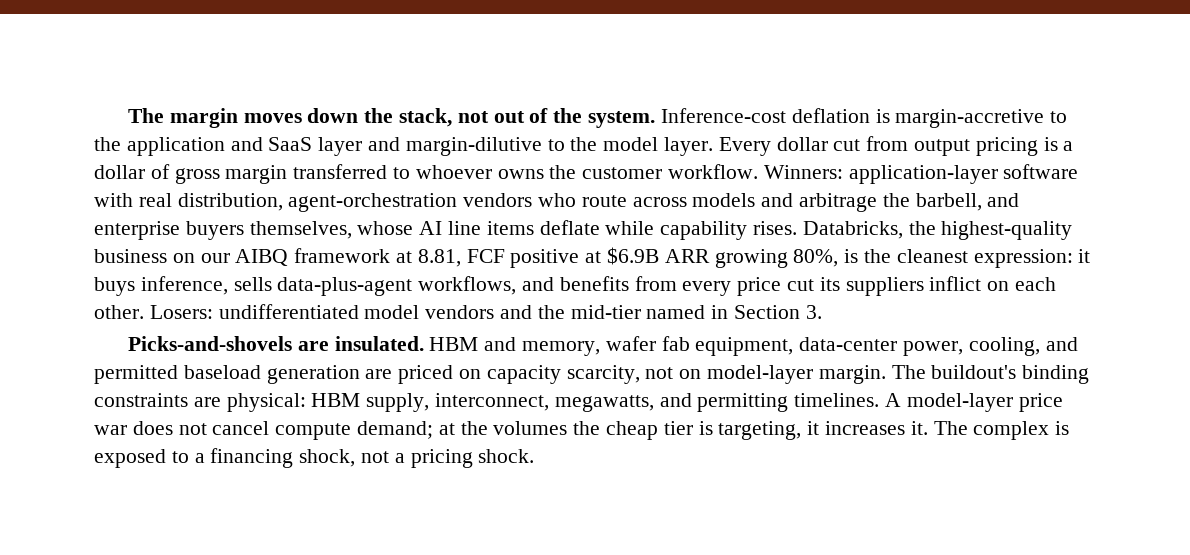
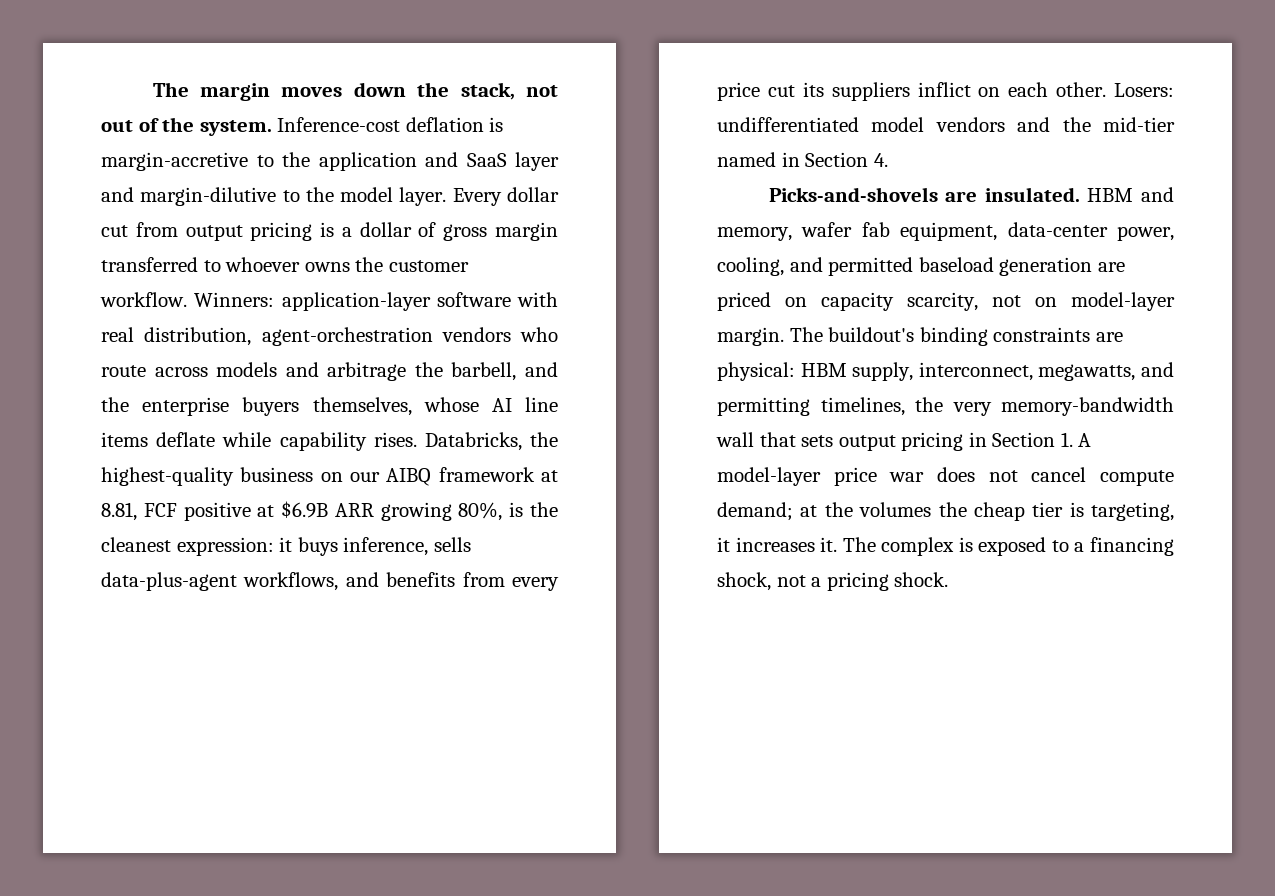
(1020, 200) none -> [101,397,129,412] the
[805,305,822,319] 3. -> [873,153,888,167] 4.
[794,393,880,407] timelines. -> [820,397,1174,416] [716,432,1073,451] timelines, the very memory-bandwidth wall that sets output pricing in Section 1.

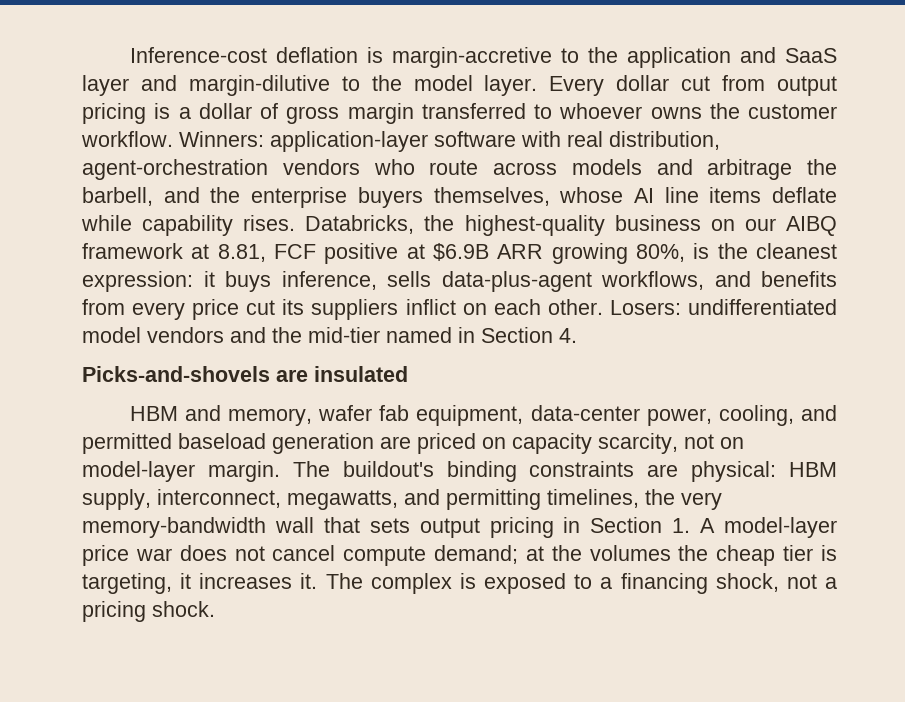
[152,82,558,101] [101,117,272,136] The margin moves down the stack, not out of the system. -> (129, 55) none
[984,187,1080,202] insulated. -> [314,366,408,382] insulated //

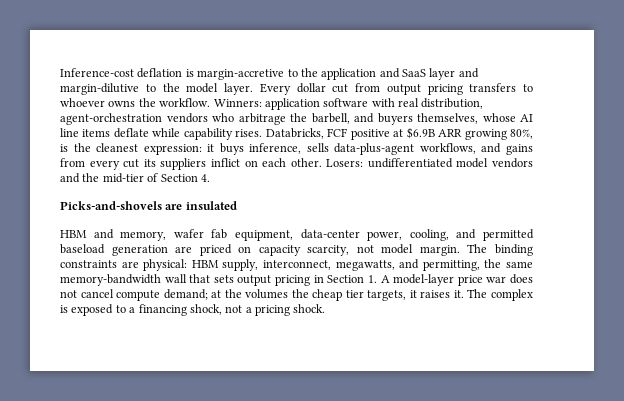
[154,103,526,124] is a dollar of gross margin transferred -> [469,83,517,92] transfers
[748,104,837,119] customer -> (156, 102) none
[270,131,428,152] application-layer -> [264,98,320,110] application
[429,159,693,175] route across models and -> (234, 117) none
[210,187,348,208] the enterprise -> (374, 118) none
[424,215,837,236] [82,243,266,262] the highest-quality business on our AIBQ framework at 8.81, -> (324, 133) none
[761,271,837,287] benefits -> [506,144,533,155] gains
[192,299,240,320] price -> (120, 165) none
[386,327,475,343] named in -> [147,173,159,182] of
[720,437,744,449] [82,461,195,482] on model-layer -> [381,244,414,254] model
[342,461,434,477] buildout's -> (488, 248) none
[446,489,722,510] permitting timelines, the very -> [422,259,534,271] permitting, the same
[821,545,837,561] [82,573,293,594] is targeting, it increases -> [367,290,451,301] targets, it raises

